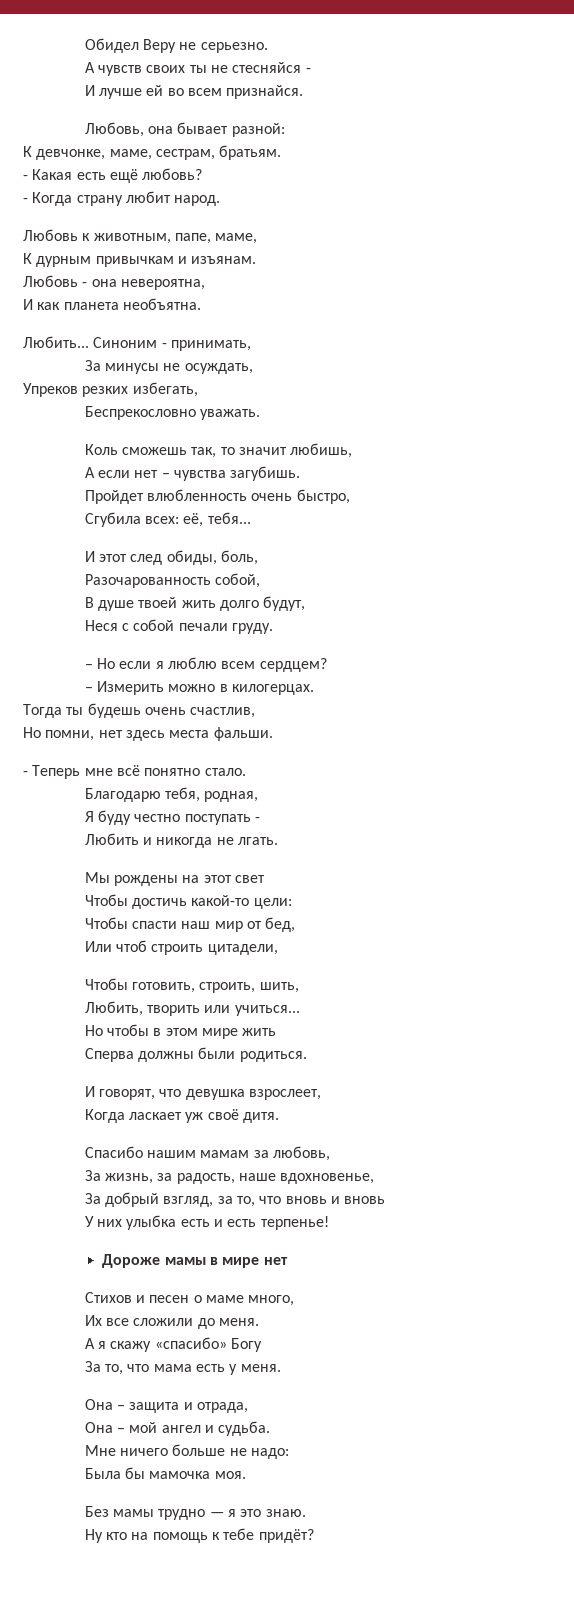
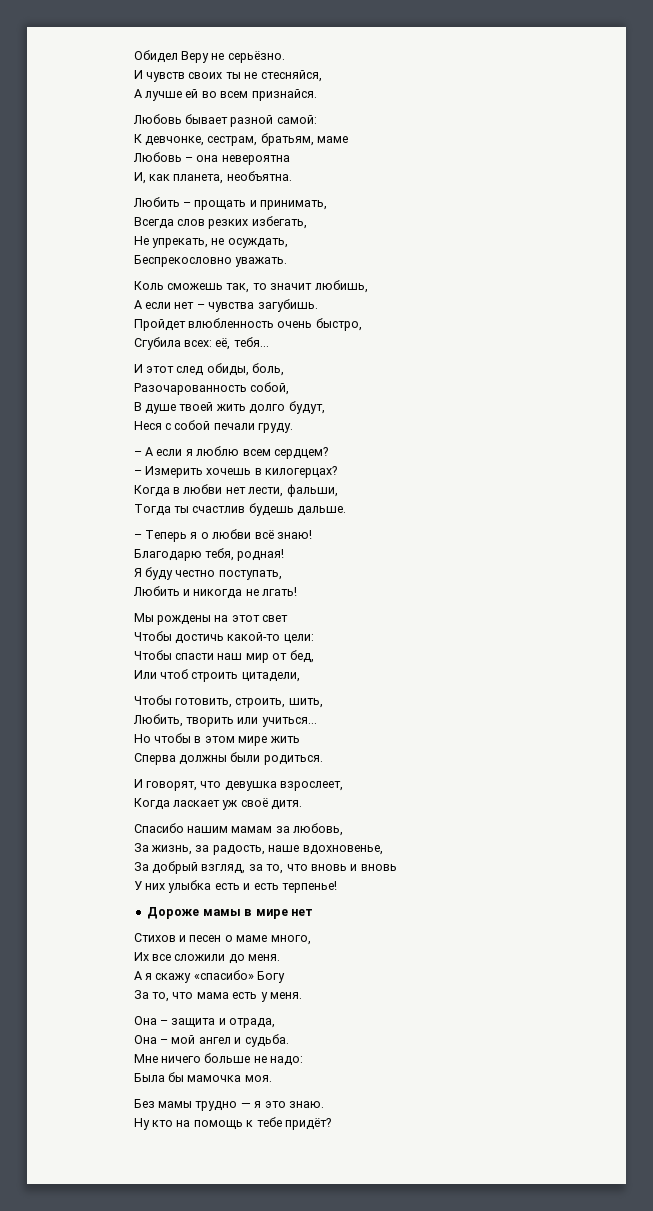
[200,42,268,53] [84,62,95,73] серьезно. // А -> [227,51,285,63] [133,70,143,79] серьёзно. // И
[232,62,311,73] [84,85,95,96] стесняйся - // И -> [260,70,322,82] [133,89,142,98] стесняйся, // А
[84,122,285,137] [23,145,282,160] [23,168,203,183] [23,191,221,206] [23,229,258,244] [23,253,257,267] [23,275,205,290] [23,298,201,310] [23,336,251,351] [84,360,160,374] Любовь, она бывает разной: // К девчонке, маме, сестрам, братьям. // - Какая есть ещё любовь? // - Когда страну любит народ. // Любовь к животным, папе, маме, // К дурным привычкам и изъянам. // Любовь - она невероятна, // И как планета необъятна. // Любить... Синоним - принимать, // За минусы -> [132,114,317,127] [133,133,349,146] [132,152,290,165] [133,171,292,184] [132,197,328,210] [133,216,307,229] [133,236,209,248] Любовь бывает разной самой: // К девчонке, сестрам, братьям, маме // Любовь – она невероятна // И, как планета, необъятна. // Любить – прощать и принимать, // Всегда слов резких избегать, // Не упрекать,
[23,382,198,397] // Упреков резких избегать, -> (288, 243) none
[97,658,116,669] Но -> [145,447,154,456] А
[168,684,315,695] [23,703,256,718] [23,727,273,741] [23,765,246,779] можно в килогерцах. // Тогда ты будешь очень счастлив, // Но помни, нет здесь места фальши. // - Теперь мне всё понятно стало. -> [206,466,338,478] [133,484,338,497] [133,503,347,516] [133,529,312,542] хочешь в килогерцах? // Когда в любви нет лести, фальши, // Тогда ты счастлив будешь дальше. // – Теперь я о любви всё знаю!
[204,791,259,802] родная, -> [237,549,285,561] родная!
[184,814,261,825] поступать - -> [218,570,282,580] поступать,
[238,837,279,845] лгать. -> [262,587,298,596] лгать!

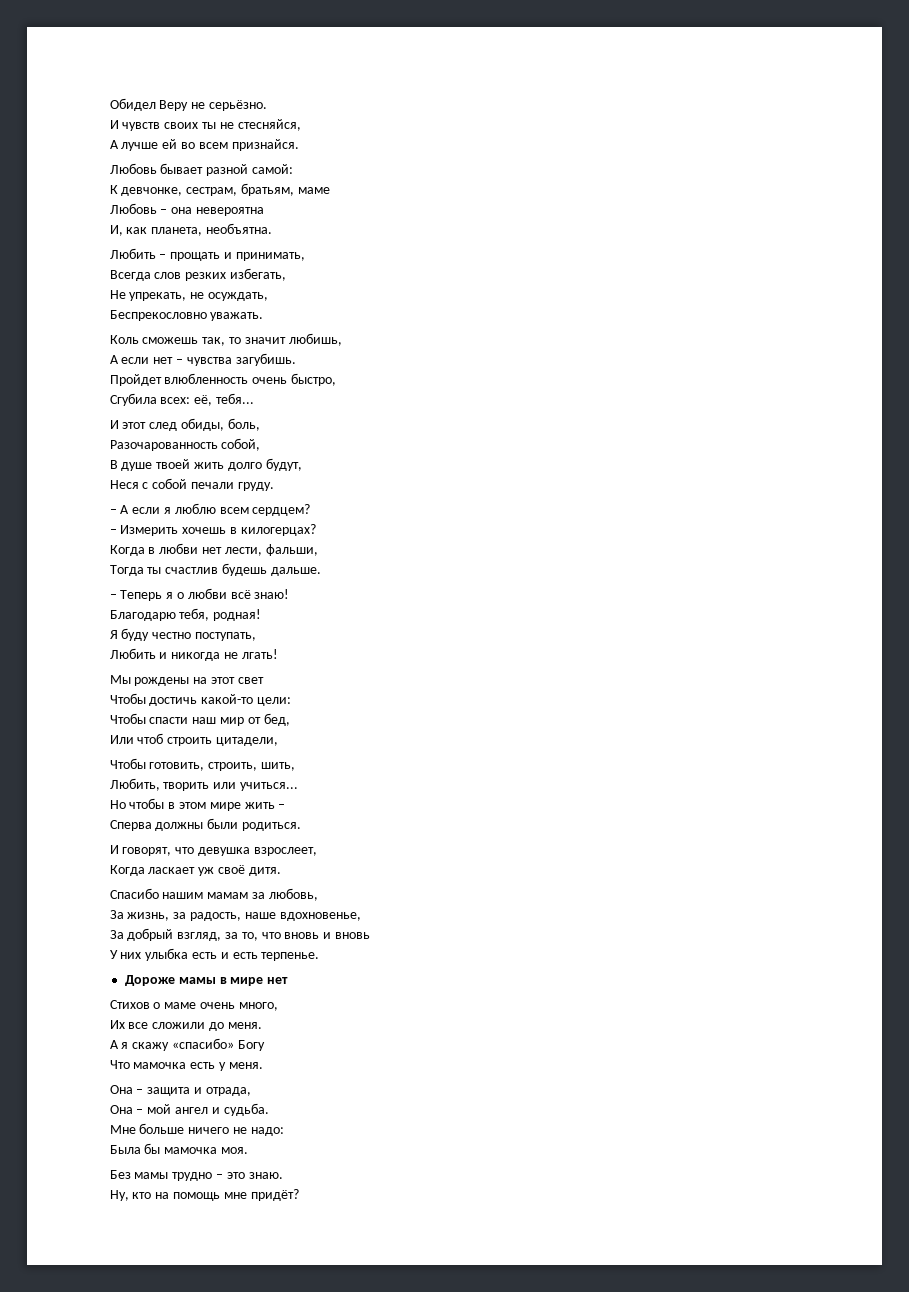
(300, 739) none -> [278,804,286,809] –
[281,881,337,893] терпенье! -> [261,952,320,961] терпенье.
[179,935,222,942] и песен -> (150, 1004) none
(268, 938) none -> [199,1002,235,1009] очень
[133,990,229,1002] За то, что мама -> [109,1060,187,1069] Что мамочка
[161,1053,251,1063] ничего больше -> [139,1123,230,1134] больше ничего
[240,1101,262,1108] — я -> [215,1174,223,1179] –
[133,1118,150,1130] Ну -> [109,1190,129,1201] Ну,
[246,1117,282,1127] к тебе -> [223,1192,247,1199] мне

